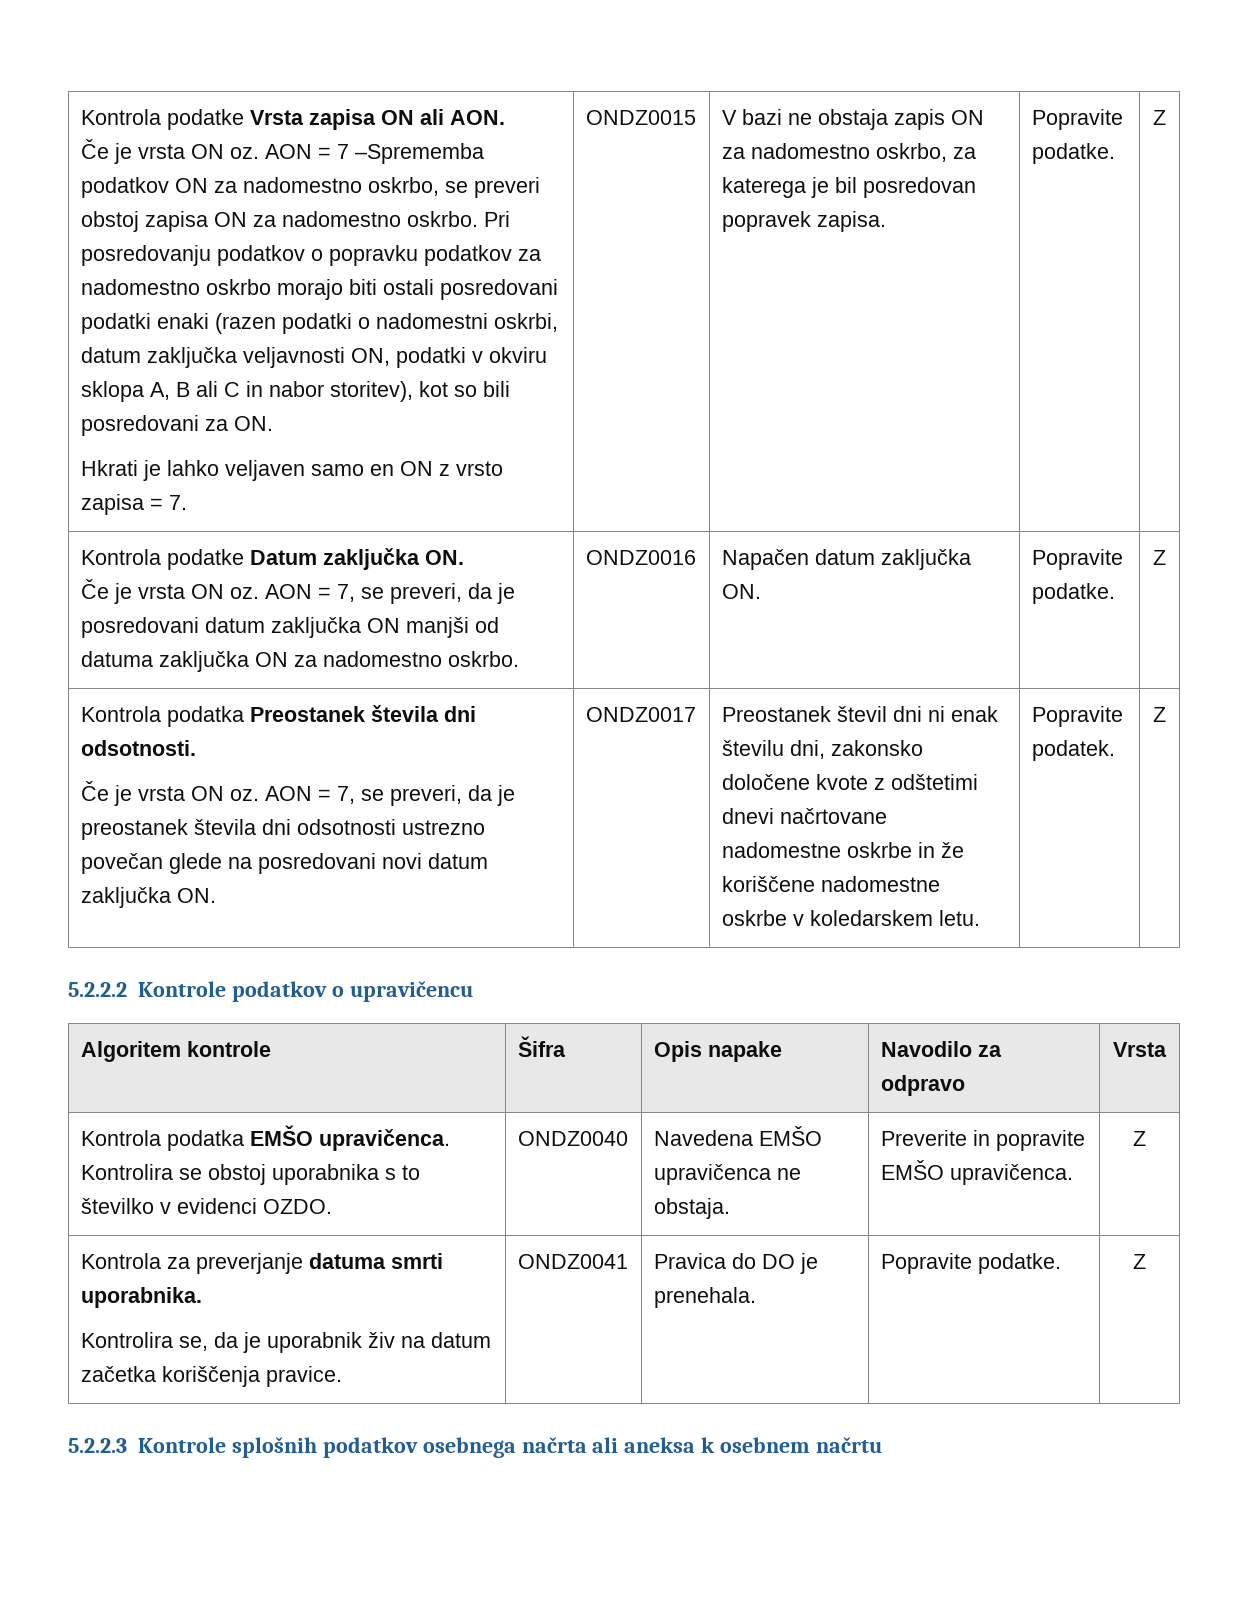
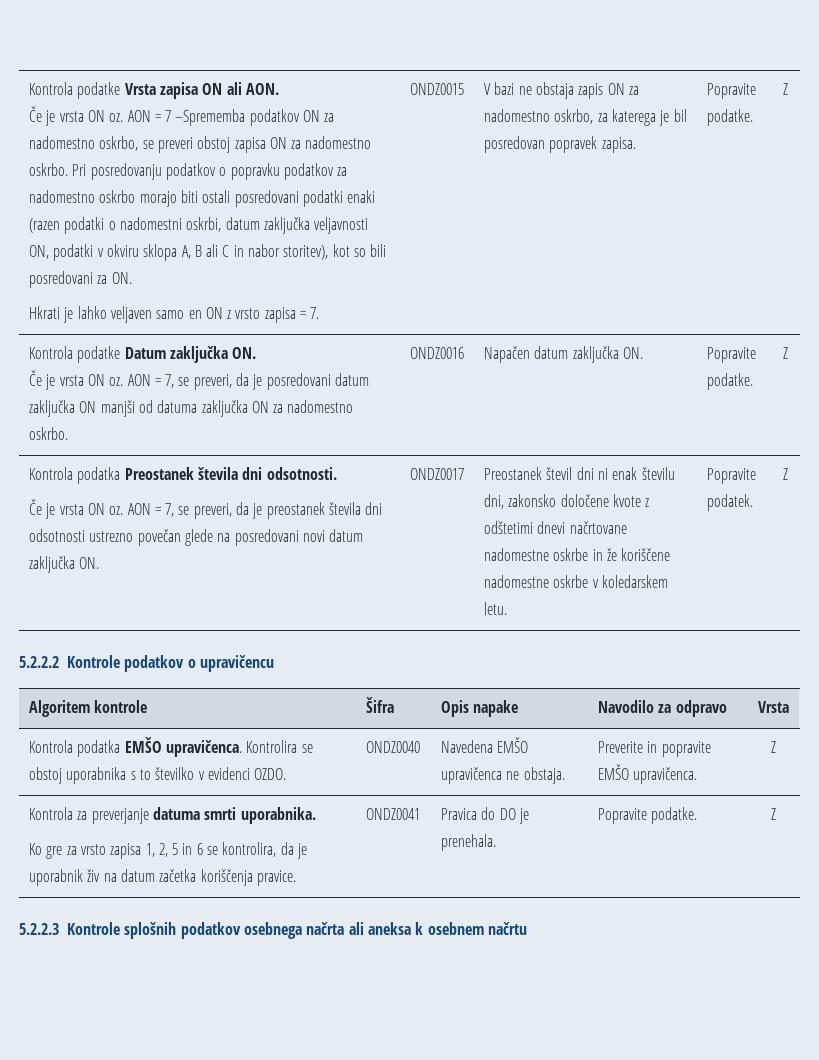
[80,1332,208,1351] Kontrolira se, -> [28,842,277,859] Ko gre za vrsto zapisa 1, 2, 5 in 6 se kontrolira,

